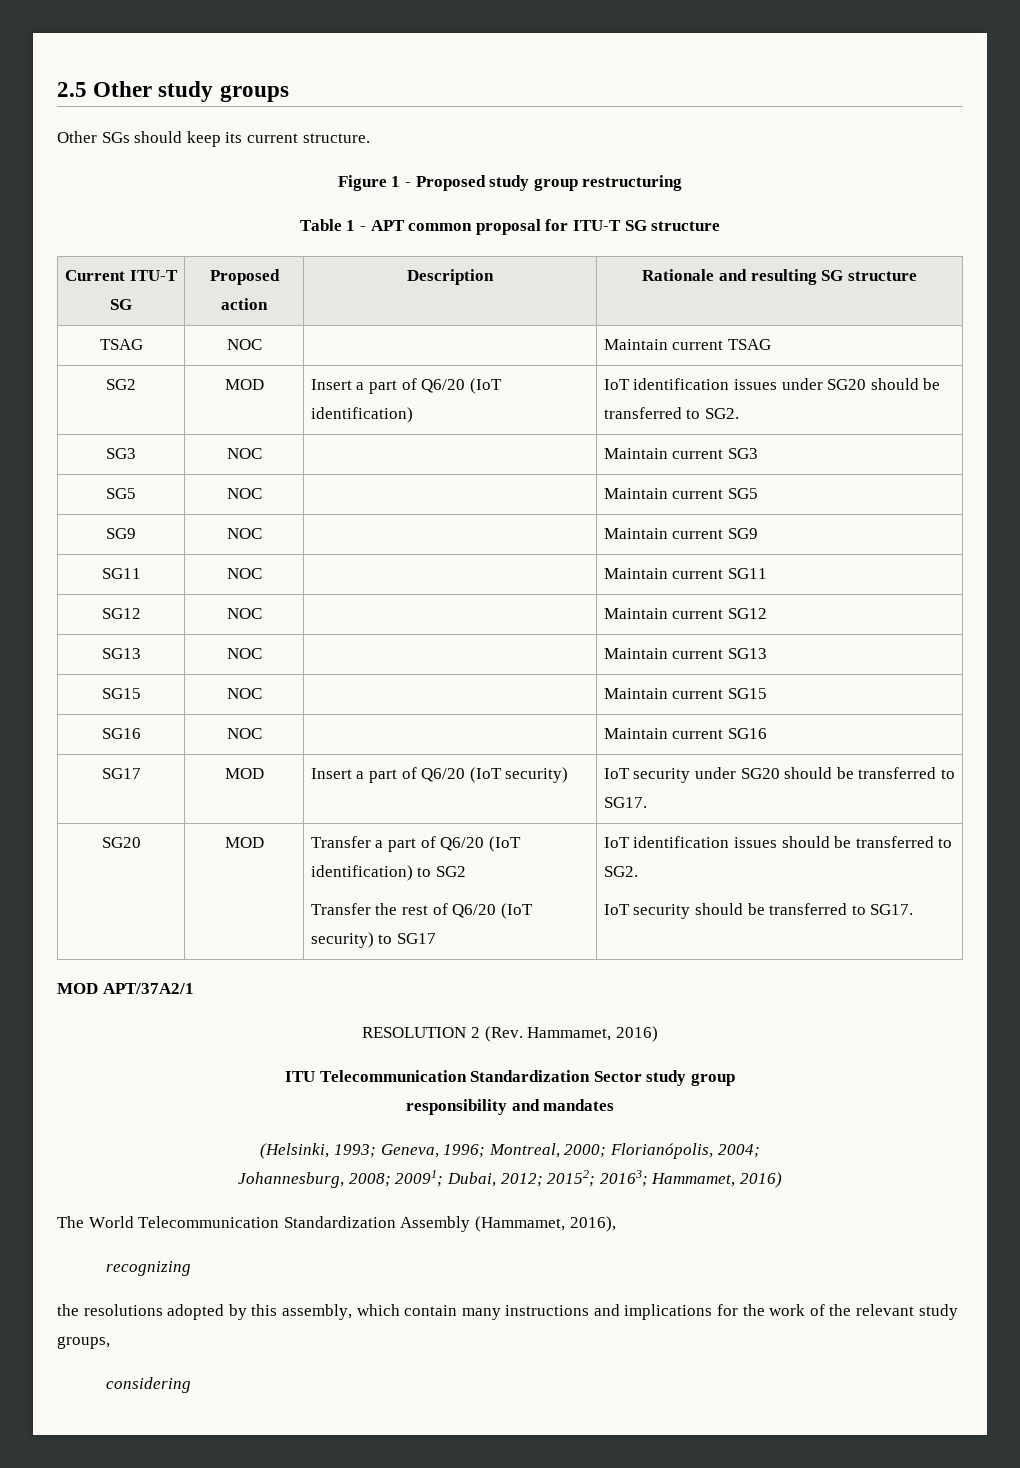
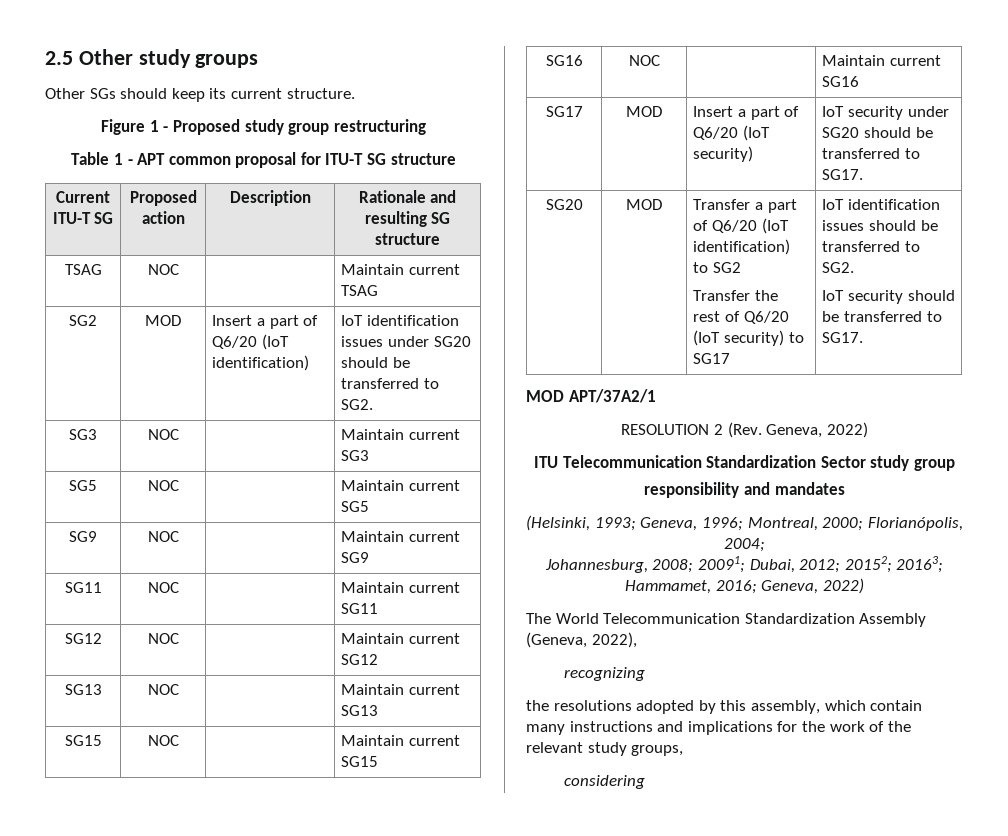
[527,1026,658,1042] Hammamet, 2016) -> [766,422,868,438] Geneva, 2022)
[739,1172,782,1188] 2016) -> [715,578,864,594] 2016; Geneva, 2022)
[474,1216,616,1232] (Hammamet, 2016), -> [526,632,637,648] (Geneva, 2022),

